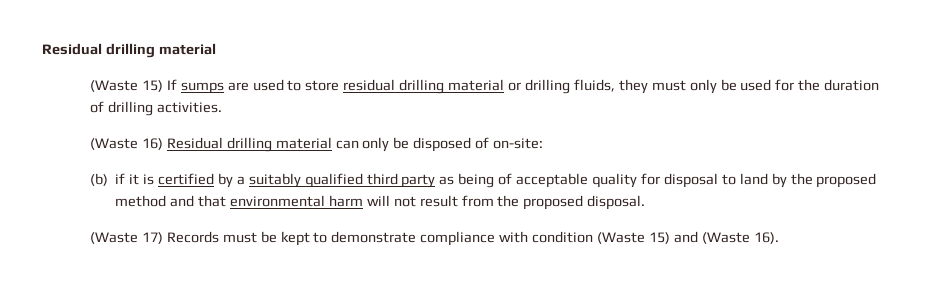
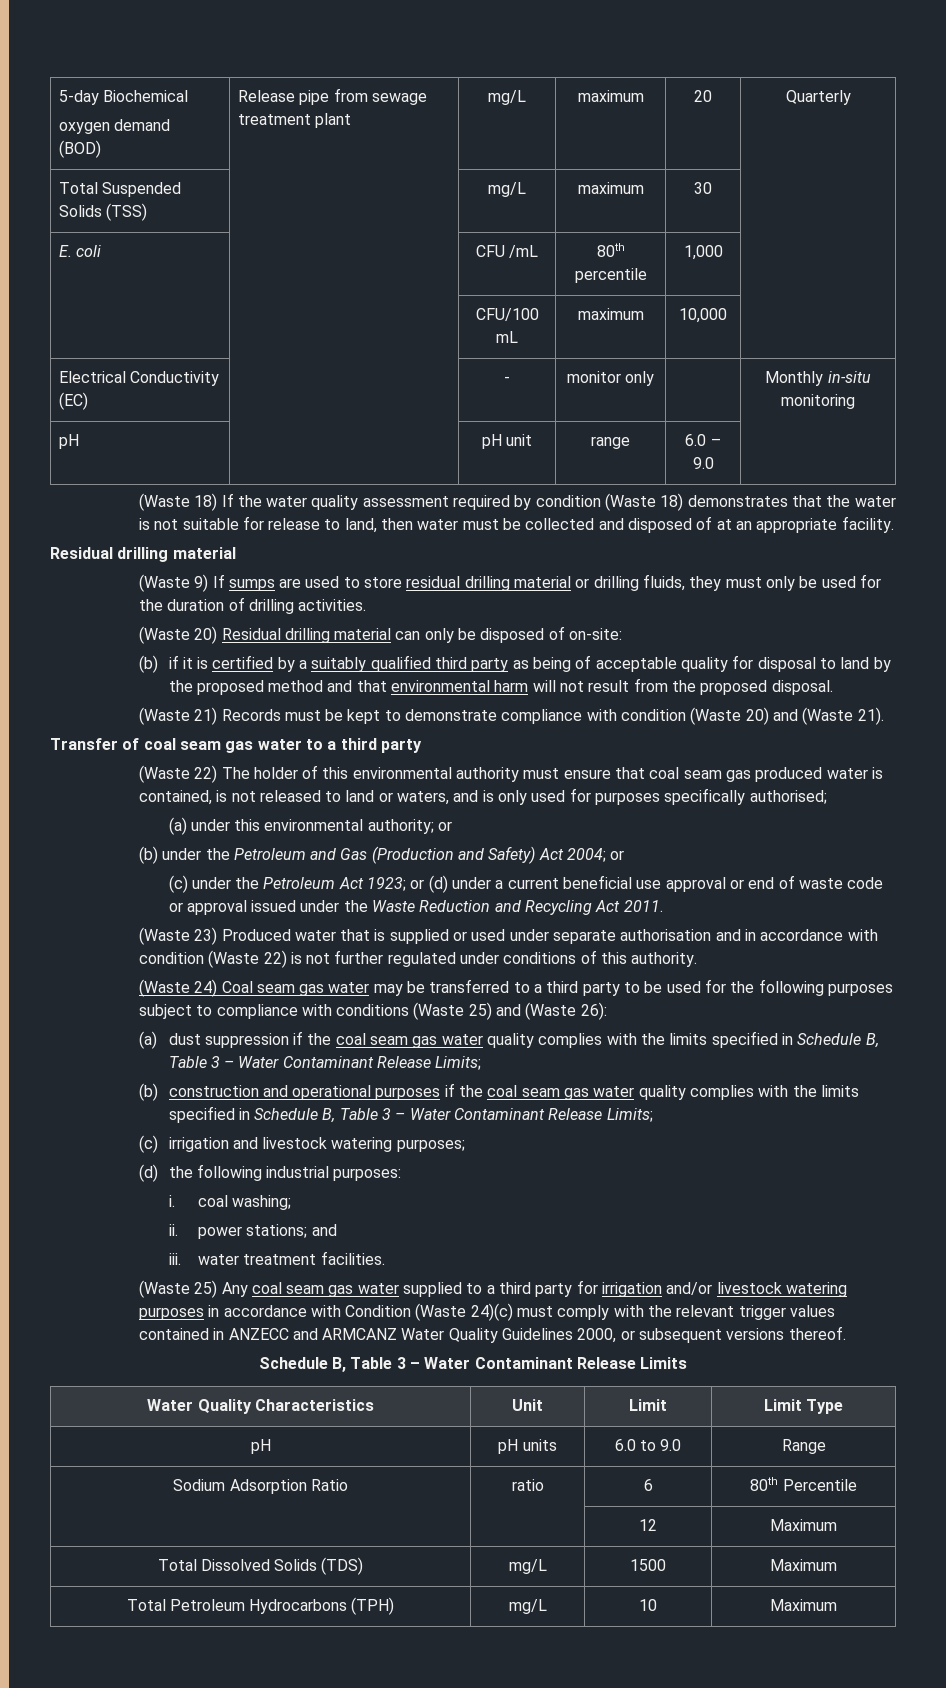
(42, 49) none -> [58,90,189,105] [58,119,171,134] [58,140,101,158] [237,88,427,105] [237,113,352,128] [488,90,526,105] [577,90,644,102] [694,90,712,102] [785,90,851,105] [58,182,182,197] [58,203,148,221] [488,182,526,197] [577,182,644,194] [694,182,712,194] [58,245,102,257] [475,245,539,258] [596,243,625,257] [574,268,647,283] [683,245,723,260] [475,308,539,321] [496,331,518,343] [577,308,644,320] [679,308,727,323] [58,371,220,386] [58,392,88,410] [504,376,510,383] [566,371,655,386] [765,371,871,386] [780,394,855,409] [58,434,79,449] [481,434,533,449] [591,436,630,449] [685,434,721,446] [692,457,714,469] [138,493,896,511] [138,516,894,533] 5-day Biochemical // oxygen demand // (BOD) | Release pipe from sewage treatment plant | mg/L | maximum | 20 | Quarterly // Total Suspended Solids (TSS) | | mg/L | maximum | 30 | // E. coli | | CFU /mL | 80th percentile | 1,000 | // | | CFU/100 mL | maximum | 10,000 | // Electrical Conductivity (EC) | | - | monitor only | | Monthly in-situ monitoring // pH | | pH unit | range | 6.0 – 9.0 | // (Waste 18) If the water quality assessment required by condition (Waste 18) demonstrates that the water is not suitable for release to land, then water must be collected and disposed of at an appropriate facility. //
[141,80,163,92] 15) -> [194,574,209,592] 9)
[141,138,163,150] 16) -> [194,626,218,644] 20)
[141,232,163,244] 17) -> [194,707,218,725] 21)
[648,231,779,244] 15) and (Waste 16). -> [745,707,884,725] [50,738,422,753] [138,765,883,783] [138,788,827,805] [168,817,453,835] [138,846,625,864] [168,875,884,893] [168,900,663,915] [138,927,878,945] [138,950,698,968] [138,979,893,997] [138,1002,607,1020] [138,1031,879,1049] [168,1056,482,1070] [138,1083,859,1101] [168,1106,653,1123] [138,1135,465,1153] [138,1164,402,1182] [168,1195,292,1210] [168,1224,337,1239] [168,1251,385,1265] [138,1280,847,1298] [138,1303,836,1321] [138,1326,846,1343] [258,1357,688,1372] [147,1399,374,1414] [512,1399,543,1411] [629,1399,667,1411] [763,1399,844,1414] [250,1439,271,1454] [498,1439,557,1454] [614,1439,682,1451] [781,1439,826,1454] [173,1479,348,1494] [511,1479,544,1491] [643,1479,653,1491] [750,1477,857,1491] [639,1519,657,1531] [769,1519,837,1531] [157,1557,364,1575] [508,1559,547,1574] [630,1559,666,1571] [769,1559,837,1571] [126,1597,395,1615] [508,1599,547,1614] [639,1599,657,1611] [769,1599,837,1611] 20) and (Waste 21). // Transfer of coal seam gas water to a third party // (Waste 22) The holder of this environmental authority must ensure that coal seam gas produced water is contained, is not released to land or waters, and is only used for purposes specifically authorised; // (a) under this environmental authority; or // (b) under the Petroleum and Gas (Production and Safety) Act 2004; or // (c) under the Petroleum Act 1923; or (d) under a current beneficial use approval or end of waste code or approval issued under the Waste Reduction and Recycling Act 2011. // (Waste 23) Produced water that is supplied or used under separate authorisation and in accordance with condition (Waste 22) is not further regulated under conditions of this authority. // (Waste 24) Coal seam gas water may be transferred to a third party to be used for the following purposes subject to compliance with conditions (Waste 25) and (Waste 26): // (a) dust suppression if the coal seam gas water quality complies with the limits specified in Schedule B, Table 3 – Water Contaminant Release Limits; // (b) construction and operational purposes if the coal seam gas water quality complies with the limits specified in Schedule B, Table 3 – Water Contaminant Release Limits; // (c) irrigation and livestock watering purposes; // (d) the following industrial purposes: // i. coal washing; // ii. power stations; and // iii. water treatment facilities. // (Waste 25) Any coal seam gas water supplied to a third party for irrigation and/or livestock watering purposes in accordance with Condition (Waste 24)(c) must comply with the relevant trigger values contained in ANZECC and ARMCANZ Water Quality Guidelines 2000, or subsequent versions thereof. // Schedule B, Table 3 – Water Contaminant Release Limits // Water Quality Characteristics | Unit | Limit | Limit Type // pH | pH units | 6.0 to 9.0 | Range // Sodium Adsorption Ratio | ratio | 6 | 80th Percentile // | | 12 | Maximum // Total Dissolved Solids (TDS) | mg/L | 1500 | Maximum // Total Petroleum Hydrocarbons (TPH) | mg/L | 10 | Maximum

